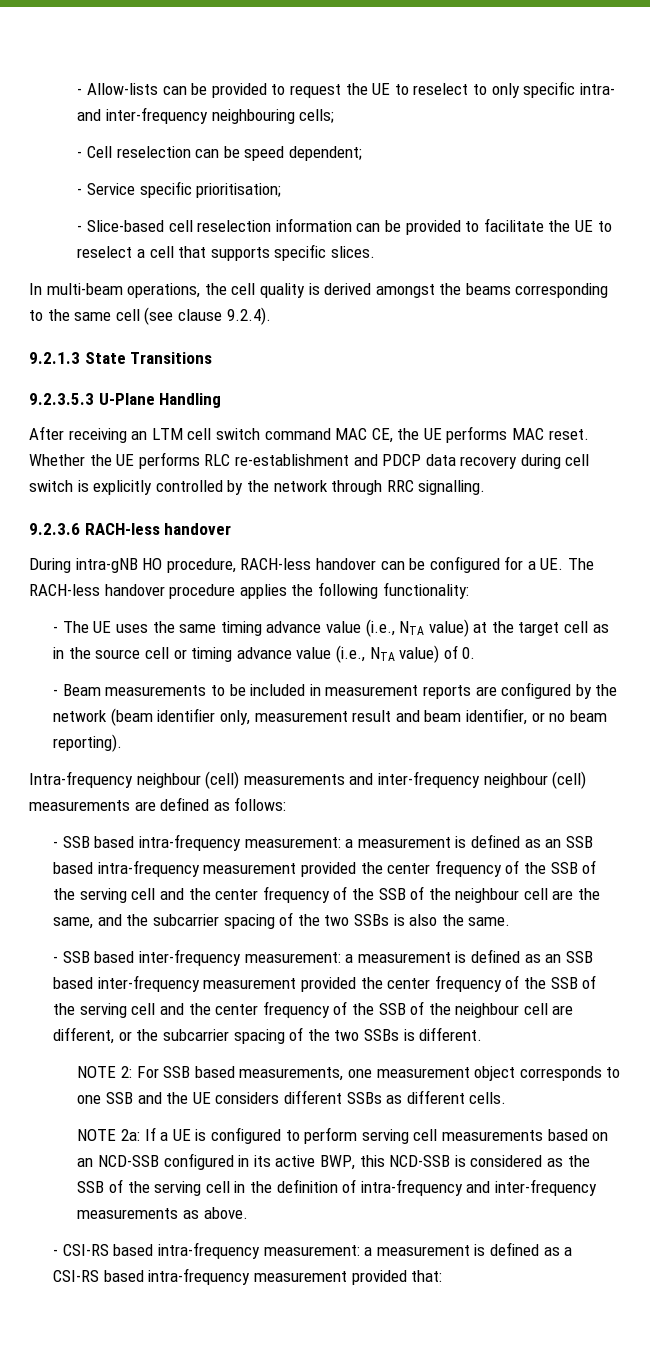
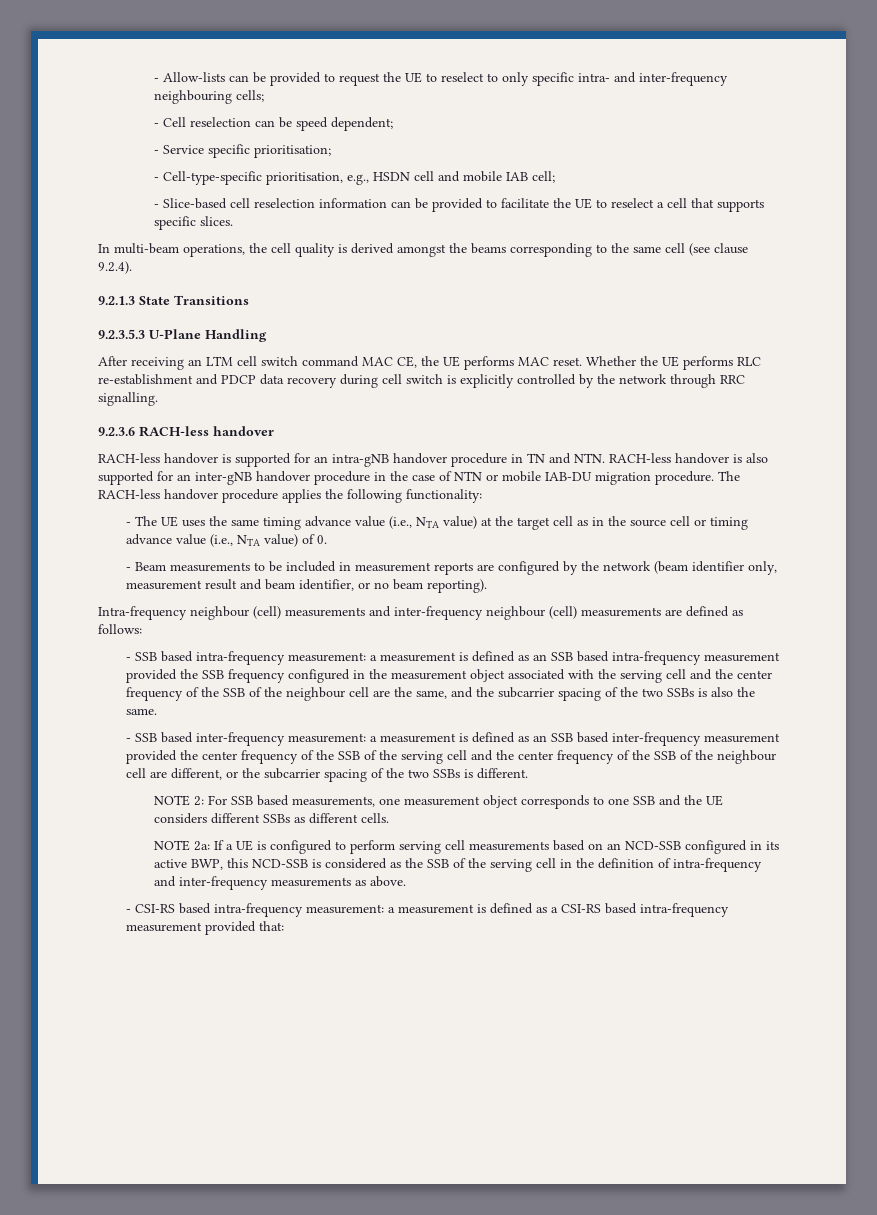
(282, 190) none -> [153,171,555,185] // - Cell-type-specific prioritisation, e.g., HSDN cell and mobile IAB cell;
[29,556,564,573] During intra-gNB HO procedure, RACH-less handover can be configured for a UE. -> [98,453,768,467] [98,471,714,485] RACH-less handover is supported for an intra-gNB handover procedure in TN and NTN. RACH-less handover is also supported for an inter-gNB handover procedure in the case of NTN or mobile IAB-DU migration procedure.
[387,860,597,877] center frequency of the SSB of -> [201,669,594,683] SSB frequency configured in the measurement object associated with

